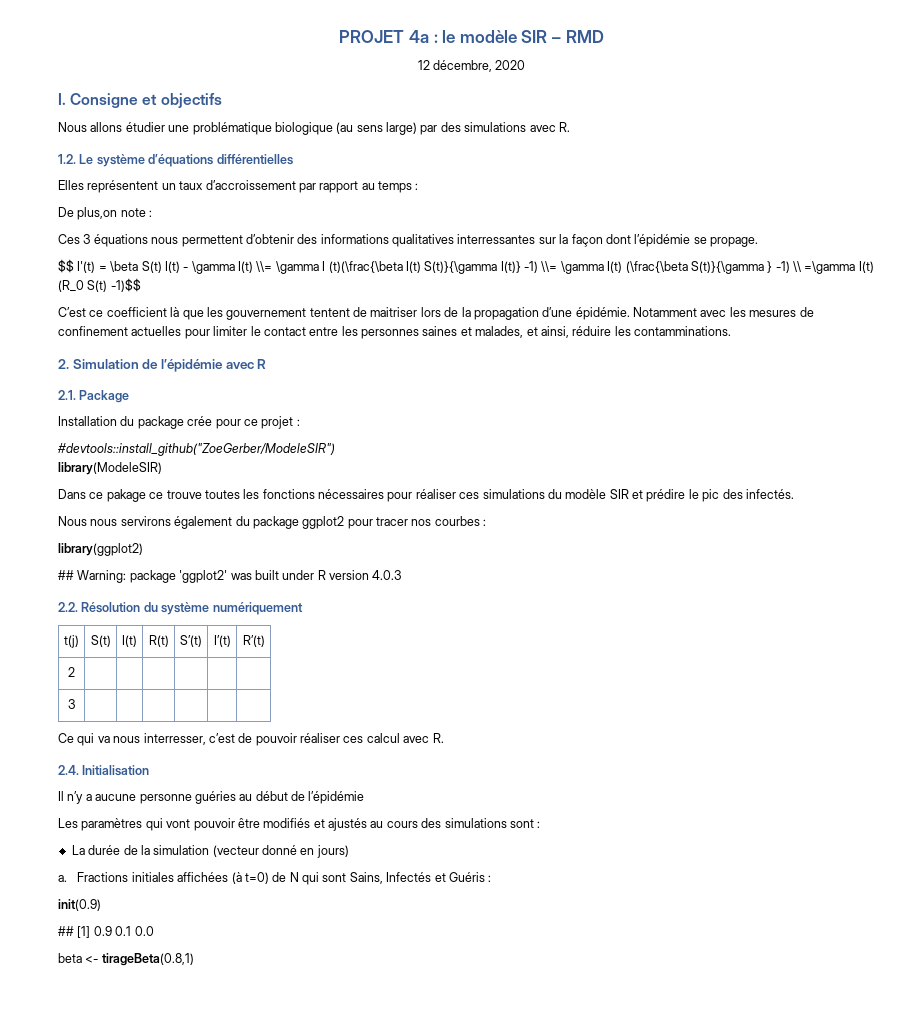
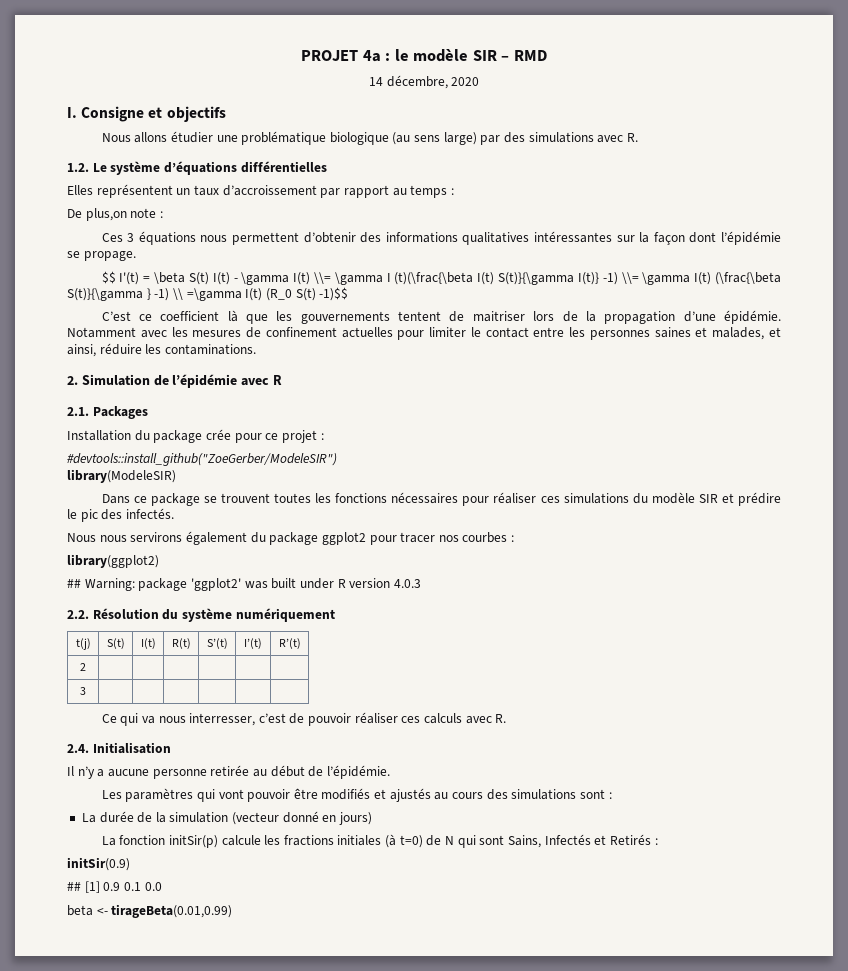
[417,60,430,70] 12 -> [368,77,383,86] 14
[457,234,536,244] interressantes -> [534,231,613,243] intéressantes
[226,308,307,320] gouvernement -> [300,311,390,324] gouvernements
[634,326,731,336] contamminations. -> [164,344,256,355] contaminations.
[79,390,130,403] Package -> [92,406,148,419] Packages
[106,489,202,502] pakage ce trouve -> [150,493,270,506] package se trouvent
[366,733,400,743] calcul -> [424,713,463,724] calculs
[194,791,236,804] guéries -> [210,765,250,776] retirée
[308,791,365,804] l’épidémie -> [326,765,390,779] l’épidémie.
[58,872,229,882] a. Fractions initiales affichées -> [101,835,382,848] La fonction initSir(p) calcule les fractions initiales
[448,872,492,882] [58,899,101,911] Guéris : // init(0.9) -> [609,834,658,845] [67,857,130,871] Retirés : // initSir(0.9)
[101,953,194,966] tirageBeta(0.8,1) -> [111,904,233,918] tirageBeta(0.01,0.99)

